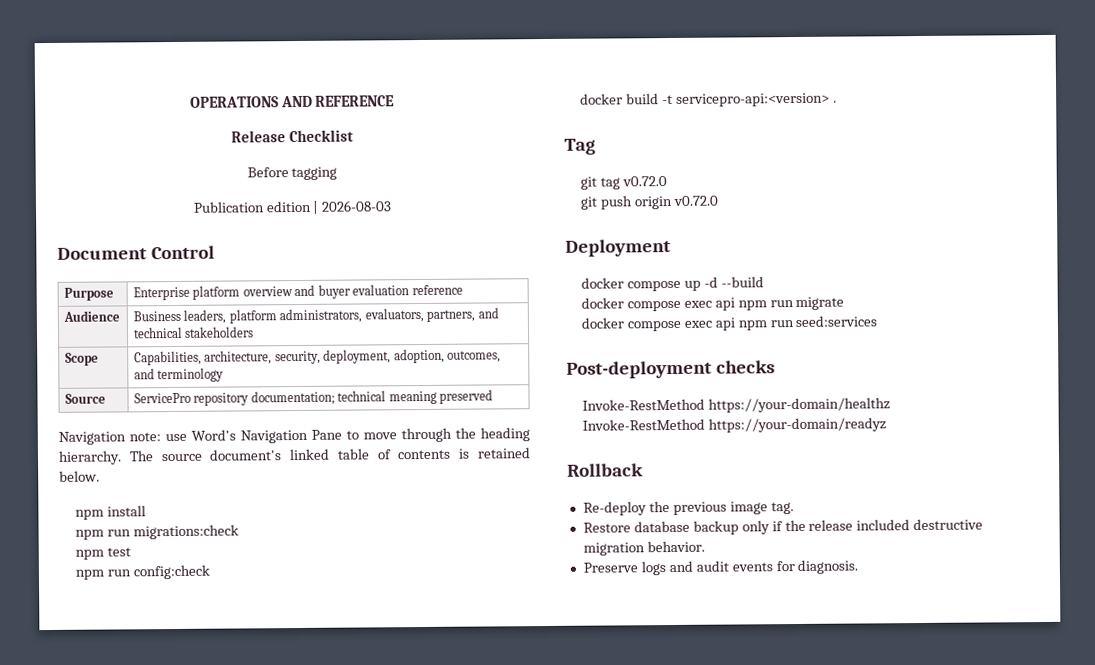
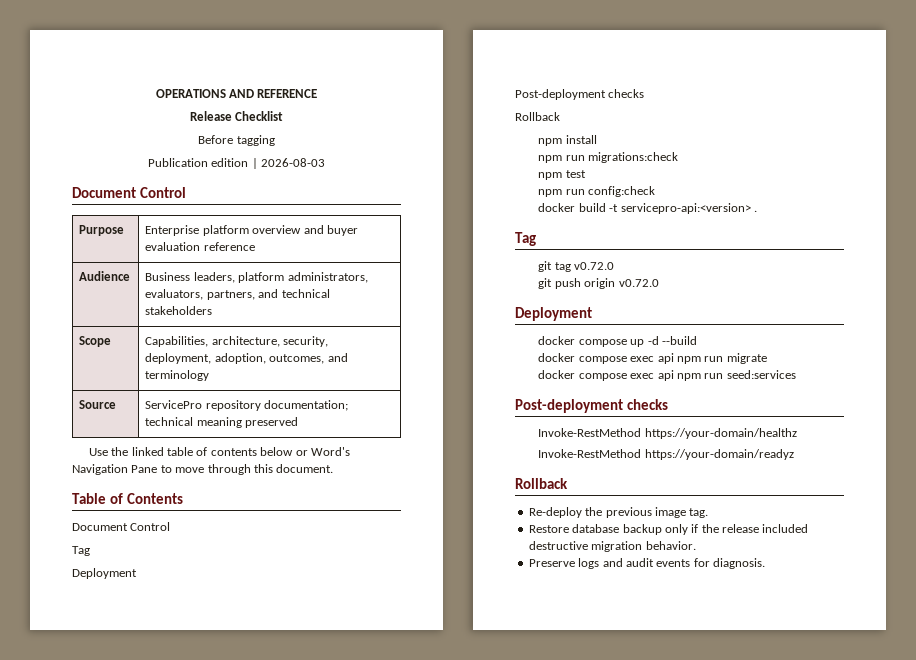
[58,431,187,445] Navigation note: use -> [88,447,308,456] Use the linked table of contents below or
[455,427,530,442] [58,447,531,465] [59,470,100,482] the heading hierarchy. The source document's linked table of contents is retained below. -> [253,464,334,473] [72,493,183,504] [72,522,171,531] [72,546,90,556] [72,568,137,579] [515,89,645,100] [515,112,560,121] this document. // Table of Contents // Document Control // Tag // Deployment // Post-deployment checks // Rollback

